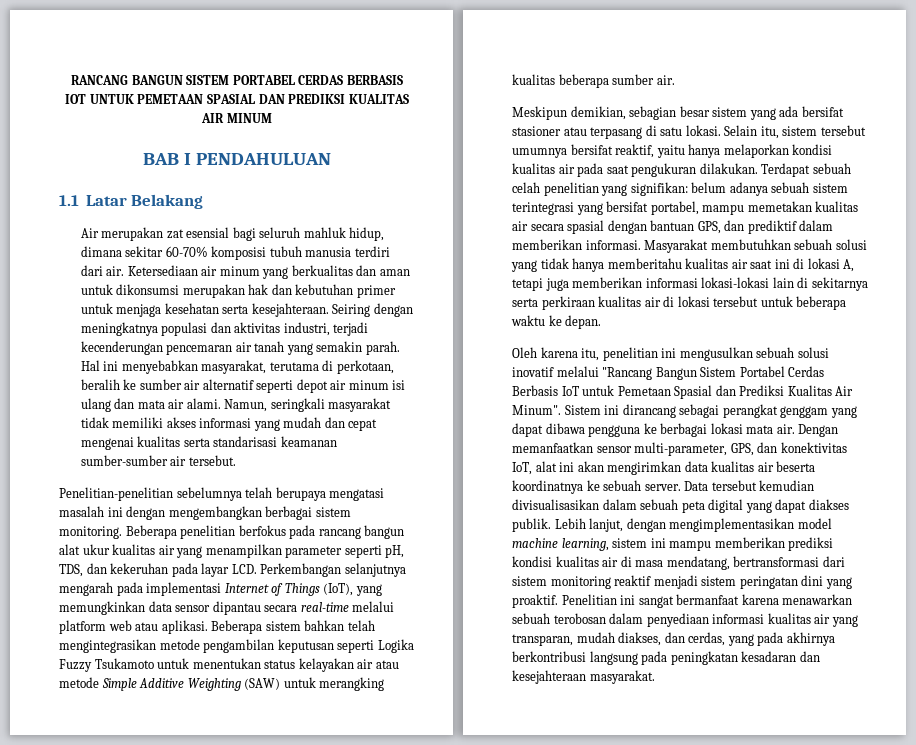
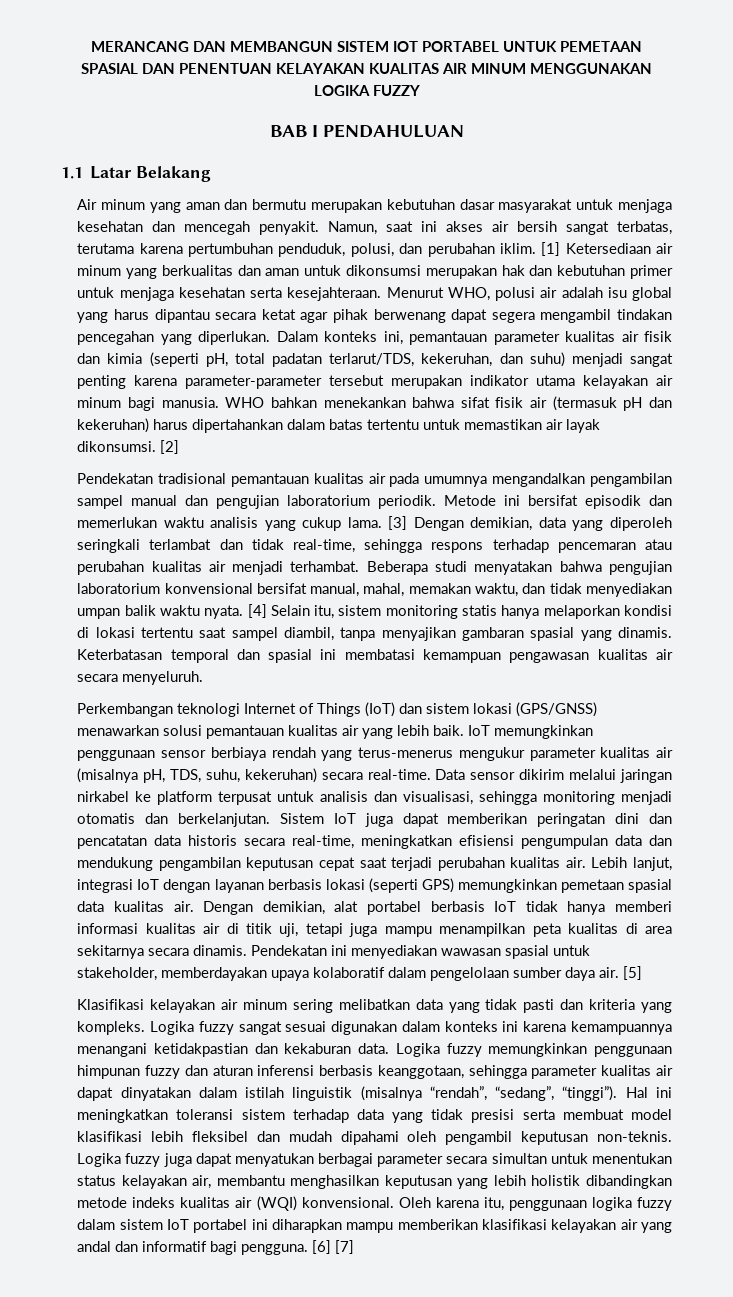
[71,75,403,85] [65,94,87,104] RANCANG BANGUN SISTEM PORTABEL CERDAS BERBASIS IOT -> [91,41,499,52] MERANCANG DAN MEMBANGUN SISTEM IOT PORTABEL
[288,94,346,104] PREDIKSI -> [179,63,365,74] PENENTUAN KELAYAKAN
(272, 118) none -> [530,63,652,74] [313,85,420,96] MENGGUNAKAN LOGIKA FUZZY
[101,227,385,241] [80,246,390,260] [80,265,125,276] merupakan zat esensial bagi seluruh mahluk hidup, dimana sekitar 60-70% komposisi tubuh manusia terdiri dari air. -> [101,199,673,213] [77,221,672,235] [77,242,561,257] minum yang aman dan bermutu merupakan kebutuhan dasar masyarakat untuk menjaga kesehatan dan mencegah penyakit. Namun, saat ini akses air bersih sangat terbatas, terutama karena pertumbuhan penduduk, polusi, dan perubahan iklim. [1]
[332,303,413,317] [80,322,369,336] [80,341,400,355] [80,360,394,374] [80,379,406,393] [80,398,392,412] [80,417,378,431] [80,436,337,450] [80,455,236,466] [59,487,385,501] [59,506,351,520] [59,525,405,539] [59,544,405,558] [59,563,406,577] [59,582,382,596] [59,601,395,615] [59,620,375,634] [59,639,414,653] [59,658,399,672] [59,677,385,691] [512,74,675,88] [512,106,844,120] [512,125,866,139] [512,144,833,158] [512,163,851,177] [512,182,848,196] [512,201,859,215] [512,220,834,234] [512,239,867,253] [511,258,855,272] [512,277,868,291] [512,296,847,310] [511,315,602,329] [512,347,829,361] [512,366,825,380] [512,385,854,399] [512,404,857,418] [512,423,839,437] [512,442,847,456] [512,461,816,475] [512,480,815,494] [512,499,849,513] [512,518,832,532] [512,537,834,551] [512,556,845,570] [512,575,852,589] [512,594,853,608] [512,613,858,627] [512,632,835,646] [512,651,820,665] [512,670,655,684] Seiring dengan meningkatnya populasi dan aktivitas industri, terjadi kecenderungan pencemaran air tanah yang semakin parah. Hal ini menyebabkan masyarakat, terutama di perkotaan, beralih ke sumber air alternatif seperti depot air minum isi ulang dan mata air alami. Namun, seringkali masyarakat tidak memiliki akses informasi yang mudah dan cepat mengenai kualitas serta standarisasi keamanan sumber-sumber air tersebut. // Penelitian-penelitian sebelumnya telah berupaya mengatasi masalah ini dengan mengembangkan berbagai sistem monitoring. Beberapa penelitian berfokus pada rancang bangun alat ukur kualitas air yang menampilkan parameter seperti pH, TDS, dan kekeruhan pada layar LCD. Perkembangan selanjutnya mengarah pada implementasi Internet of Things (IoT), yang memungkinkan data sensor dipantau secara real-time melalui platform web atau aplikasi. Beberapa sistem bahkan telah mengintegrasikan metode pengambilan keputusan seperti Logika Fuzzy Tsukamoto untuk menentukan status kelayakan air atau metode Simple Additive Weighting (SAW) untuk merangking kualitas beberapa sumber air. // Meskipun demikian, sebagian besar sistem yang ada bersifat stasioner atau terpasang di satu lokasi. Selain itu, sistem tersebut umumnya bersifat reaktif, yaitu hanya melaporkan kondisi kualitas air pada saat pengukuran dilakukan. Terdapat sebuah celah penelitian yang signifikan: belum adanya sebuah sistem terintegrasi yang bersifat portabel, mampu memetakan kualitas air secara spasial dengan bantuan GPS, dan prediktif dalam memberikan informasi. Masyarakat membutuhkan sebuah solusi yang tidak hanya memberitahu kualitas air saat ini di lokasi A, tetapi juga memberikan informasi lokasi-lokasi lain di sekitarnya serta perkiraan kualitas air di lokasi tersebut untuk beberapa waktu ke depan. // Oleh karena itu, penelitian ini mengusulkan sebuah solusi inovatif melalui "Rancang Bangun Sistem Portabel Cerdas Berbasis IoT untuk Pemetaan Spasial dan Prediksi Kualitas Air Minum". Sistem ini dirancang sebagai perangkat genggam yang dapat dibawa pengguna ke berbagai lokasi mata air. Dengan memanfaatkan sensor multi-parameter, GPS, dan konektivitas IoT, alat ini akan mengirimkan data kualitas air beserta koordinatnya ke sebuah server. Data tersebut kemudian divisualisasikan dalam sebuah peta digital yang dapat diakses publik. Lebih lanjut, dengan mengimplementasikan model machine learning, sistem ini mampu memberikan prediksi kondisi kualitas air di masa mendatang, bertransformasi dari sistem monitoring reaktif menjadi sistem peringatan dini yang proaktif. Penelitian ini sangat bermanfaat karena menawarkan sebuah terobosan dalam penyediaan informasi kualitas air yang transparan, mudah diakses, dan cerdas, yang pada akhirnya berkontribusi langsung pada peningkatan kesadaran dan kesejahteraan masyarakat. -> [386,287,673,301] [77,309,672,323] [77,331,673,345] [77,352,674,367] [77,375,674,389] [77,396,672,411] [77,418,601,433] [77,440,180,454] [77,473,673,487] [77,495,673,509] [77,516,673,531] [77,539,672,553] [77,561,672,575] [77,583,672,597] [77,604,673,619] [77,627,672,641] [77,649,673,663] [77,671,204,685] [77,702,598,717] [77,725,594,739] [77,747,673,761] [77,768,672,783] [77,791,673,805] [77,813,672,827] [77,835,673,849] [77,857,672,871] [77,878,673,893] [77,901,672,915] [77,923,672,937] [77,945,591,959] [77,966,643,981] [77,999,672,1013] [77,1021,672,1035] [77,1043,673,1057] [77,1065,673,1079] [77,1086,672,1101] [77,1109,673,1123] [77,1131,673,1145] [77,1153,673,1167] [77,1175,673,1189] [77,1196,673,1211] [77,1219,672,1233] [77,1240,355,1255] Menurut WHO, polusi air adalah isu global yang harus dipantau secara ketat agar pihak berwenang dapat segera mengambil tindakan pencegahan yang diperlukan. Dalam konteks ini, pemantauan parameter kualitas air fisik dan kimia (seperti pH, total padatan terlarut/TDS, kekeruhan, dan suhu) menjadi sangat penting karena parameter-parameter tersebut merupakan indikator utama kelayakan air minum bagi manusia. WHO bahkan menekankan bahwa sifat fisik air (termasuk pH dan kekeruhan) harus dipertahankan dalam batas tertentu untuk memastikan air layak dikonsumsi. [2] // Pendekatan tradisional pemantauan kualitas air pada umumnya mengandalkan pengambilan sampel manual dan pengujian laboratorium periodik. Metode ini bersifat episodik dan memerlukan waktu analisis yang cukup lama. [3] Dengan demikian, data yang diperoleh seringkali terlambat dan tidak real-time, sehingga respons terhadap pencemaran atau perubahan kualitas air menjadi terhambat. Beberapa studi menyatakan bahwa pengujian laboratorium konvensional bersifat manual, mahal, memakan waktu, dan tidak menyediakan umpan balik waktu nyata. [4] Selain itu, sistem monitoring statis hanya melaporkan kondisi di lokasi tertentu saat sampel diambil, tanpa menyajikan gambaran spasial yang dinamis. Keterbatasan temporal dan spasial ini membatasi kemampuan pengawasan kualitas air secara menyeluruh. // Perkembangan teknologi Internet of Things (IoT) dan sistem lokasi (GPS/GNSS) menawarkan solusi pemantauan kualitas air yang lebih baik. IoT memungkinkan penggunaan sensor berbiaya rendah yang terus-menerus mengukur parameter kualitas air (misalnya pH, TDS, suhu, kekeruhan) secara real-time. Data sensor dikirim melalui jaringan nirkabel ke platform terpusat untuk analisis dan visualisasi, sehingga monitoring menjadi otomatis dan berkelanjutan. Sistem IoT juga dapat memberikan peringatan dini dan pencatatan data historis secara real-time, meningkatkan efisiensi pengumpulan data dan mendukung pengambilan keputusan cepat saat terjadi perubahan kualitas air. Lebih lanjut, integrasi IoT dengan layanan berbasis lokasi (seperti GPS) memungkinkan pemetaan spasial data kualitas air. Dengan demikian, alat portabel berbasis IoT tidak hanya memberi informasi kualitas air di titik uji, tetapi juga mampu menampilkan peta kualitas di area sekitarnya secara dinamis. Pendekatan ini menyediakan wawasan spasial untuk stakeholder, memberdayakan upaya kolaboratif dalam pengelolaan sumber daya air. [5] // Klasifikasi kelayakan air minum sering melibatkan data yang tidak pasti dan kriteria yang kompleks. Logika fuzzy sangat sesuai digunakan dalam konteks ini karena kemampuannya menangani ketidakpastian dan kekaburan data. Logika fuzzy memungkinkan penggunaan himpunan fuzzy dan aturan inferensi berbasis keanggotaan, sehingga parameter kualitas air dapat dinyatakan dalam istilah linguistik (misalnya “rendah”, “sedang”, “tinggi”). Hal ini meningkatkan toleransi sistem terhadap data yang tidak presisi serta membuat model klasifikasi lebih fleksibel dan mudah dipahami oleh pengambil keputusan non-teknis. Logika fuzzy juga dapat menyatukan berbagai parameter secara simultan untuk menentukan status kelayakan air, membantu menghasilkan keputusan yang lebih holistik dibandingkan metode indeks kualitas air (WQI) konvensional. Oleh karena itu, penggunaan logika fuzzy dalam sistem IoT portabel ini diharapkan mampu memberikan klasifikasi kelayakan air yang andal dan informatif bagi pengguna. [6] [7]

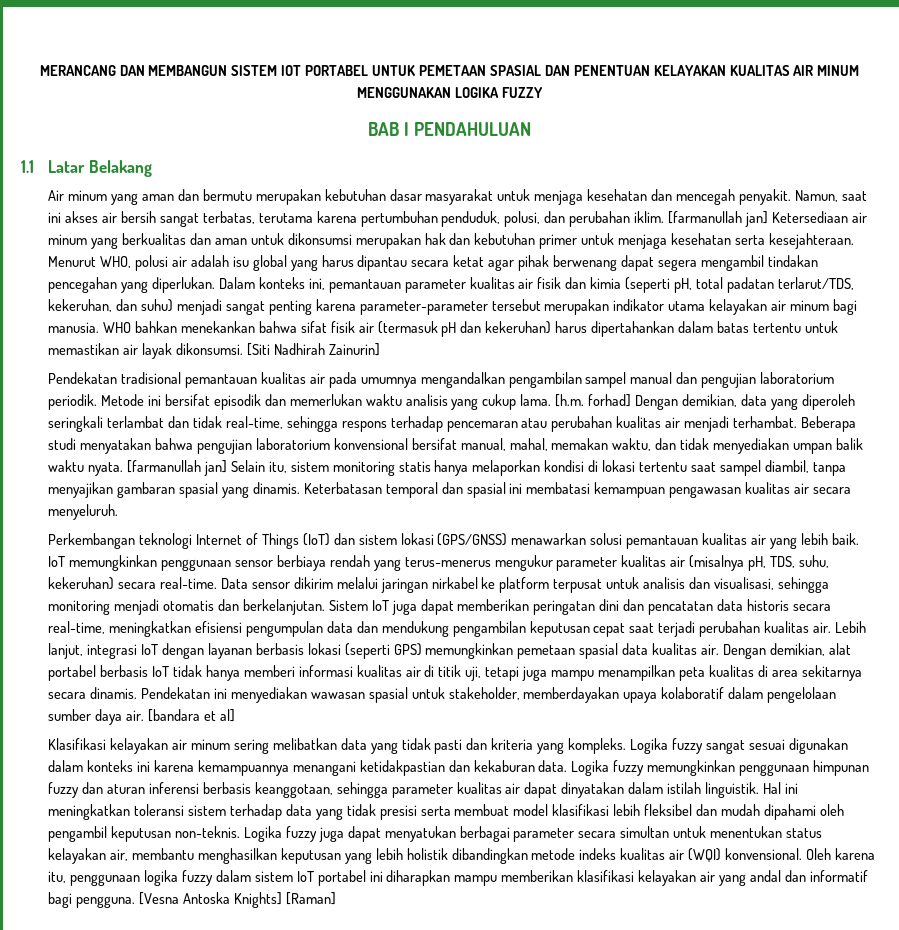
[541,242,561,256] [1] -> [668,211,768,227] [farmanullah jan]
[160,440,180,454] [2] -> [246,343,380,356] [Siti Nadhirah Zainurin]
[388,516,408,530] [3] -> [555,394,632,407] [h.m. forhad]
[247,604,267,618] [4] -> [127,460,227,476] [farmanullah jan]
[623,966,643,980] [5] -> [147,709,235,722] [bandara et al]
[292,1086,618,1101] linguistik (misalnya “rendah”, “sedang”, “tinggi”). -> [705,782,760,798] linguistik.
[312,1240,355,1254] [6] [7] -> [139,892,336,908] [Vesna Antoska Knights] [Raman]

